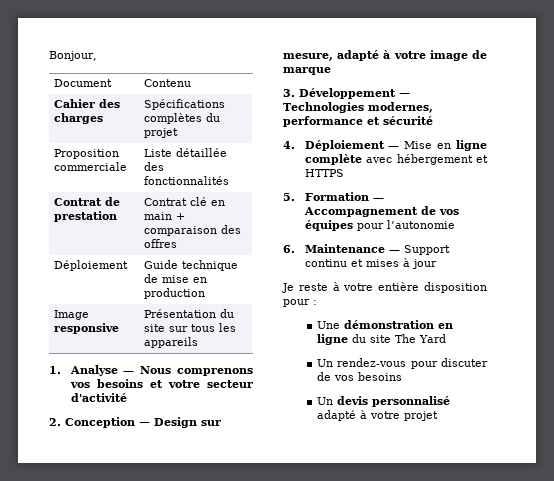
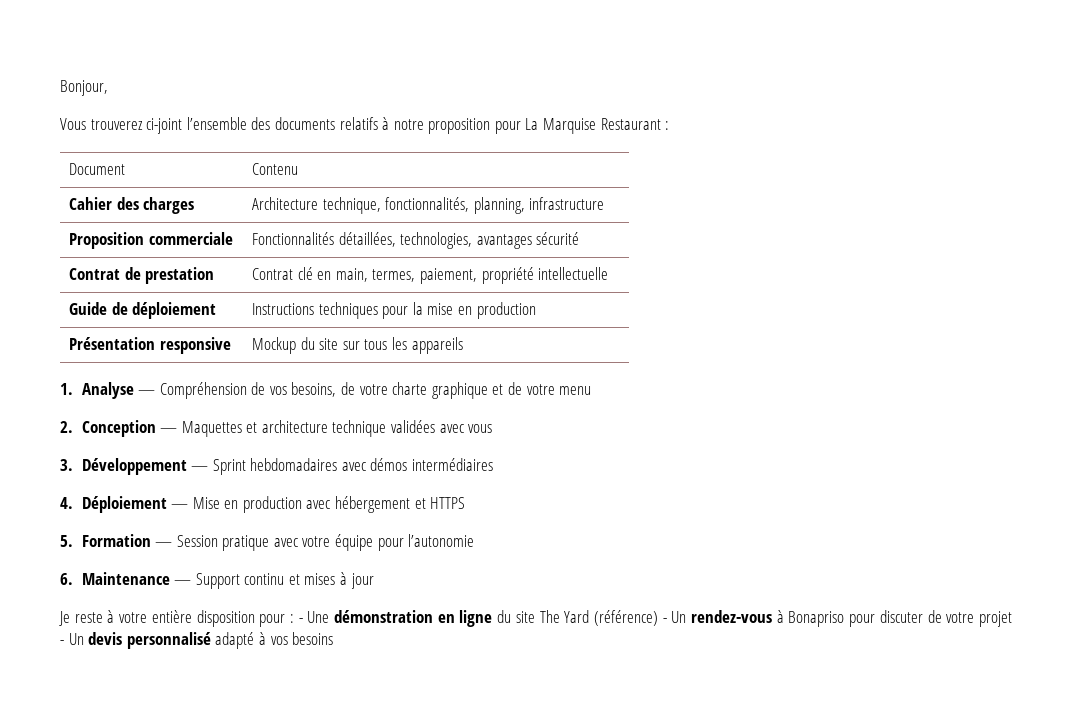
(97, 56) none -> [60,117,670,134] // Vous trouverez ci-joint l’ensemble des documents relatifs à notre proposition pour La Marquise Restaurant :
[144,99,226,110] [144,113,221,124] [144,128,179,138] [54,149,120,159] [54,162,128,171] [144,148,228,157] [144,162,165,171] [144,176,230,185] Spécifications complètes du projet // Proposition commerciale | Liste détaillée des fonctionnalités -> [251,197,605,214] [68,232,233,249] [251,232,580,249] Architecture technique, fonctionnalités, planning, infrastructure // Proposition commerciale | Fonctionnalités détaillées, technologies, avantages sécurité
[144,212,186,220] [144,225,242,236] [144,239,178,248] [54,260,129,271] [144,260,239,271] [144,274,159,283] main + comparaison des offres // Déploiement | Guide technique de -> [335,267,609,284] [68,302,217,319] [251,302,423,319] main, termes, paiement, propriété intellectuelle // Guide de déploiement | Instructions techniques pour la
[54,310,90,320] Image -> [68,337,155,350] Présentation
[144,309,217,318] Présentation -> [251,337,296,354] Mockup
[140,366,253,376] [69,379,253,388] [70,393,127,402] [49,417,221,428] [283,50,487,61] [283,67,331,75] [283,88,410,99] [283,102,433,113] [283,116,433,127] Nous comprenons vos besoins et votre secteur d'activité // 2. Conception — Design sur mesure, adapté à votre image de marque // 3. Développement — Technologies modernes, performance et sécurité -> [159,382,592,399] [60,420,493,437] [60,458,494,475] Compréhension de vos besoins, de votre charte graphique et de votre menu // 2. Conception — Maquettes et architecture technique validées avec vous // 3. Développement — Sprint hebdomadaires avec démos intermédiaires
[456,140,487,151] [304,154,362,165] ligne complète -> [242,496,302,513] production
[303,206,459,217] [304,220,353,231] Accompagnement de vos équipes -> [176,534,374,551] Session pratique avec votre équipe
(317, 302) // -> [298,618,303,623] -
[316,358,488,369] [316,372,402,381] // Un rendez-vous pour discuter de vos besoins // -> [593,610,1012,627] [60,640,64,645] (référence) - Un rendez-vous à Bonapriso pour discuter de votre projet -
[369,411,438,421] votre projet -> [270,632,334,645] vos besoins

